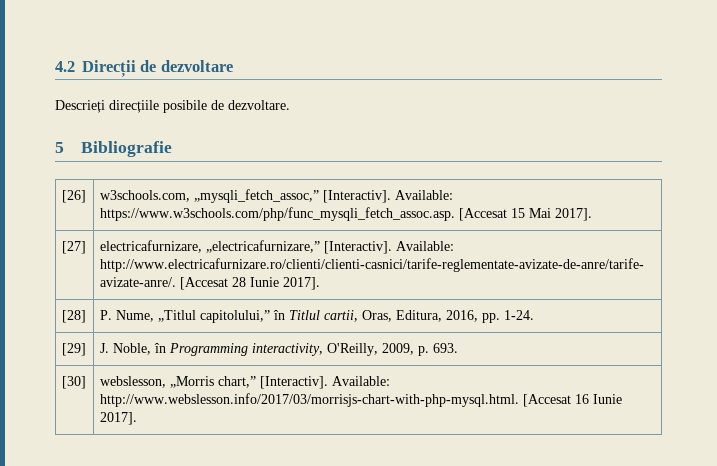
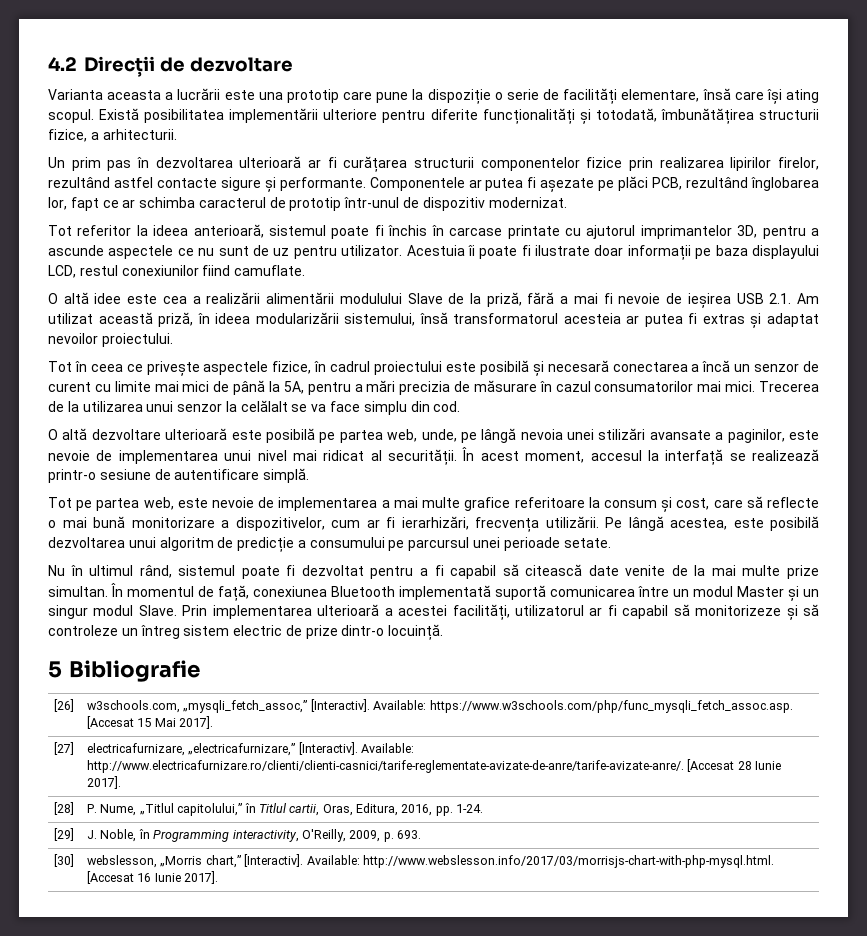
[55,100,290,113] Descrieți direcțiile posibile de dezvoltare. -> [48,88,819,104] [48,108,819,124] [48,129,177,142] [48,156,819,172] [48,176,819,192] [48,197,567,211] [48,224,819,239] [48,245,820,260] [48,265,306,278] [48,292,820,308] [48,312,819,328] [48,333,173,347] [48,360,820,376] [48,380,820,395] [48,400,461,415] [48,428,820,443] [48,447,819,465] [48,468,310,483] [48,496,820,512] [48,516,819,532] [48,537,611,552] [48,564,819,579] [48,583,819,601] [48,604,819,620] [48,624,444,640] Varianta aceasta a lucrării este una prototip care pune la dispoziție o serie de facilități elementare, însă care își ating scopul. Există posibilitatea implementării ulteriore pentru diferite funcționalități și totodată, îmbunătățirea structurii fizice, a arhitecturii. // Un prim pas în dezvoltarea ulterioară ar fi curățarea structurii componentelor fizice prin realizarea lipirilor firelor, rezultând astfel contacte sigure și performante. Componentele ar putea fi așezate pe plăci PCB, rezultând înglobarea lor, fapt ce ar schimba caracterul de prototip într-unul de dispozitiv modernizat. // Tot referitor la ideea anterioară, sistemul poate fi închis în carcase printate cu ajutorul imprimantelor 3D, pentru a ascunde aspectele ce nu sunt de uz pentru utilizator. Acestuia îi poate fi ilustrate doar informații pe baza displayului LCD, restul conexiunilor fiind camuflate. // O altă idee este cea a realizării alimentării modulului Slave de la priză, fără a mai fi nevoie de ieșirea USB 2.1. Am utilizat această priză, în ideea modularizării sistemului, însă transformatorul acesteia ar putea fi extras și adaptat nevoilor proiectului. // Tot în ceea ce privește aspectele fizice, în cadrul proiectului este posibilă și necesară conectarea a încă un senzor de curent cu limite mai mici de până la 5A, pentru a mări precizia de măsurare în cazul consumatorilor mai mici. Trecerea de la utilizarea unui senzor la celălalt se va face simplu din cod. // O altă dezvoltare ulterioară este posibilă pe partea web, unde, pe lângă nevoia unei stilizări avansate a paginilor, este nevoie de implementarea unui nivel mai ridicat al securității. În acest moment, accesul la interfață se realizează printr-o sesiune de autentificare simplă. // Tot pe partea web, este nevoie de implementarea a mai multe grafice referitoare la consum și cost, care să reflecte o mai bună monitorizare a dispozitivelor, cum ar fi ierarhizări, frecvența utilizării. Pe lângă acestea, este posibilă dezvoltarea unui algoritm de predicție a consumului pe parcursul unei perioade setate. // Nu în ultimul rând, sistemul poate fi dezvoltat pentru a fi capabil să citească date venite de la mai multe prize simultan. În momentul de față, conexiunea Bluetooth implementată suportă comunicarea între un modul Master și un singur modul Slave. Prin implementarea ulterioară a acestei facilități, utilizatorul ar fi capabil să monitorizeze și să controleze un întreg sistem electric de prize dintr-o locuință.

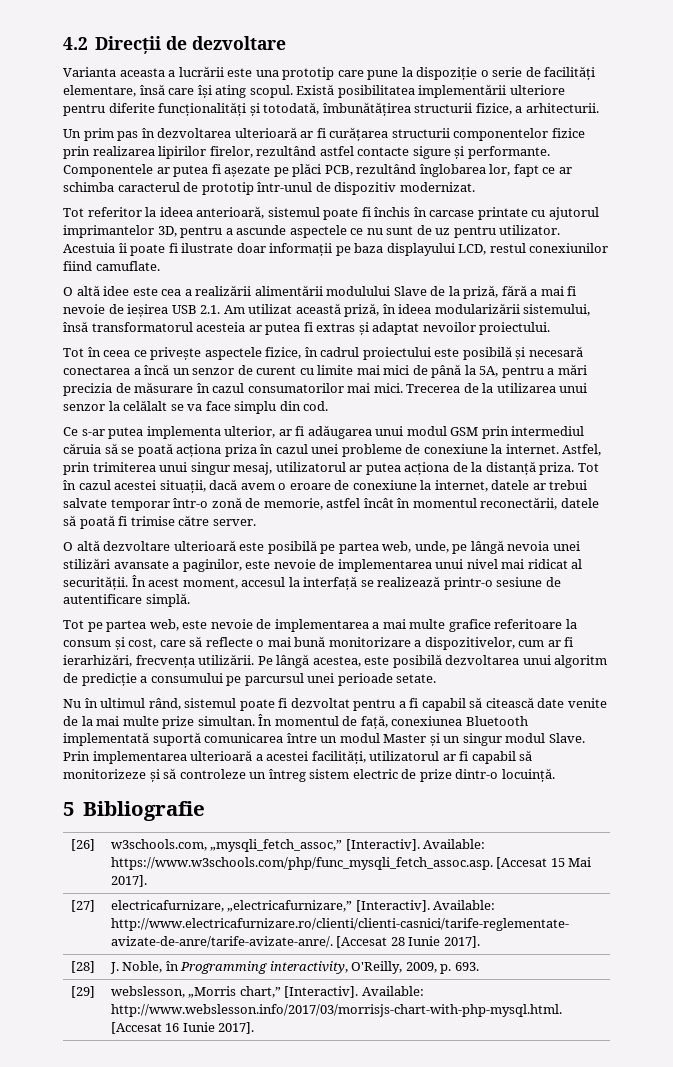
(461, 406) none -> [63,425,585,439] [63,443,602,457] [63,461,599,475] [63,479,588,493] [63,497,599,511] [63,515,256,529] // Ce s-ar putea implementa ulterior, ar fi adăugarea unui modul GSM prin intermediul căruia să se poată acționa priza în cazul unei probleme de conexiune la internet. Astfel, prin trimiterea unui singur mesaj, utilizatorul ar putea acționa de la distanță priza. Tot în cazul acestei situații, dacă avem o eroare de conexiune la internet, datele ar trebui salvate temporar într-o zonă de memorie, astfel încât în momentul reconectării, datele să poată fi trimise către server.
[87,803,484,816] [54,828,75,841] | P. Nume, „Titlul capitolului,” în Titlul cartii, Oras, Editura, 2016, pp. 1-24. // [29] -> (95, 967) none
[54,854,75,867] [30] -> [70,986,95,998] [29]

